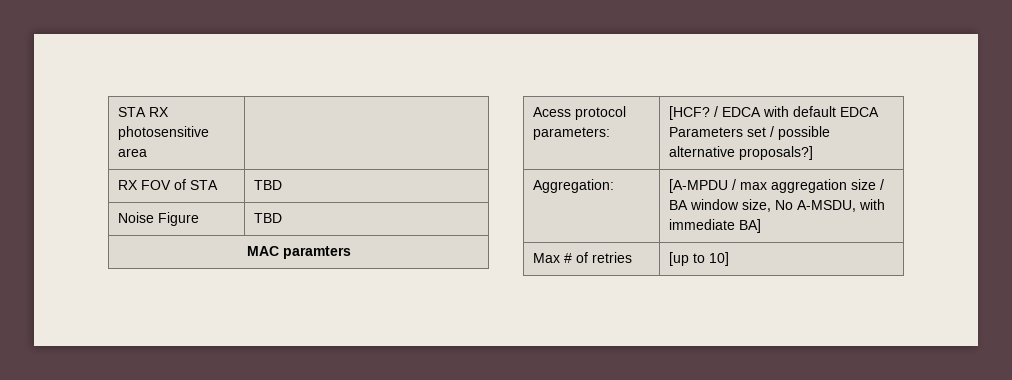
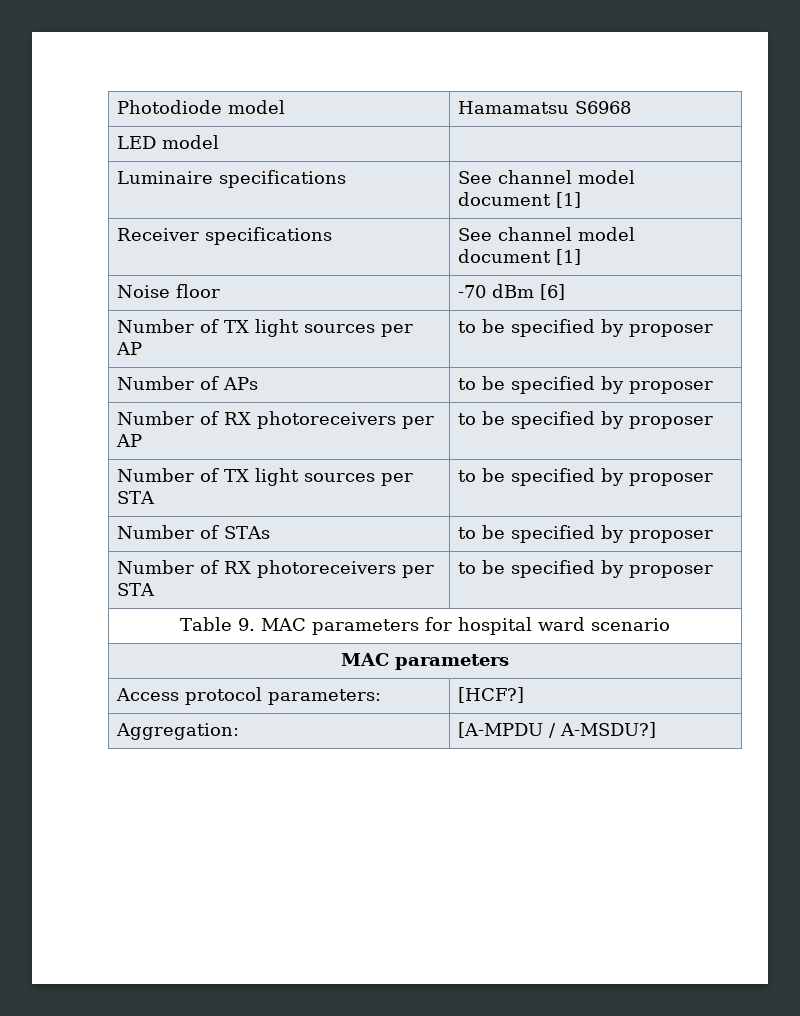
[118,107,170,117] [118,126,210,140] [118,148,148,157] [118,179,219,190] [254,180,283,190] [118,212,200,226] [254,213,283,223] [246,246,351,259] [533,107,572,117] STA RX photosensitive area | // RX FOV of STA | TBD // Noise Figure | TBD // MAC paramters // Acess -> [117,100,286,114] [458,101,632,114] [117,135,220,149] [117,170,347,188] [458,170,636,184] [458,192,582,208] [117,227,333,245] [458,227,636,241] [458,249,582,265] [117,284,221,298] [458,284,566,300] [117,319,414,337] [116,342,143,355] [458,319,714,337] [117,376,259,390] [458,376,714,394] [117,411,435,429] [116,434,143,447] [458,411,714,429] [117,468,414,486] [117,491,156,504] [458,468,714,486] [117,525,271,539] [458,525,714,543] [117,560,435,578] [117,583,156,596] [458,560,714,578] [180,617,670,635] [341,653,509,670] [116,688,180,701] Photodiode model | Hamamatsu S6968 // LED model | // Luminaire specifications | See channel model document [1] // Receiver specifications | See channel model document [1] // Noise floor | -70 dBm [6] // Number of TX light sources per AP | to be specified by proposer // Number of APs | to be specified by proposer // Number of RX photoreceivers per AP | to be specified by proposer // Number of TX light sources per STA | to be specified by proposer // Number of STAs | to be specified by proposer // Number of RX photoreceivers per STA | to be specified by proposer // Table 9. MAC parameters for hospital ward scenario // MAC parameters // Access
[669,106,880,120] [669,126,831,140] [669,146,814,160] [533,179,615,193] [669,179,885,193] [669,199,886,212] [669,219,762,233] [533,252,633,263] [669,252,730,266] [HCF? / EDCA with default EDCA Parameters set / possible alternative proposals?] // Aggregation: | [A-MPDU / max aggregation size / BA window size, No A-MSDU, with immediate BA] // Max # of retries | [up to 10] -> [458,687,525,703] [116,723,240,740] [458,722,657,738] [HCF?] // Aggregation: | [A-MPDU / A-MSDU?]

